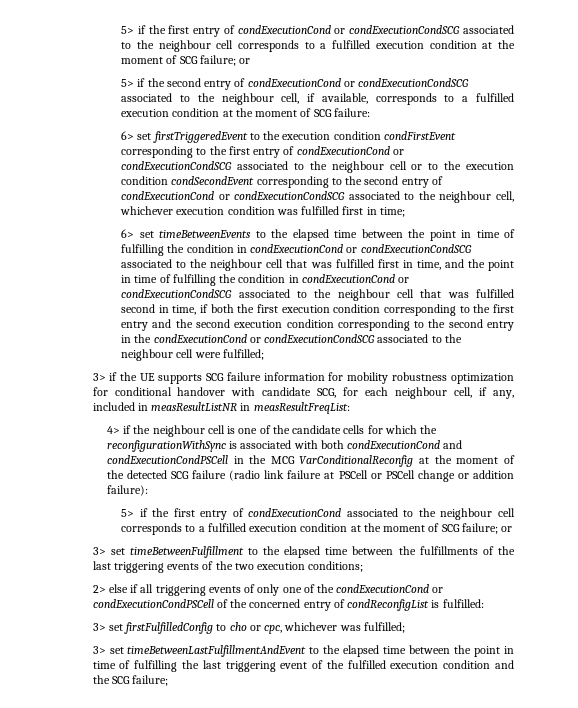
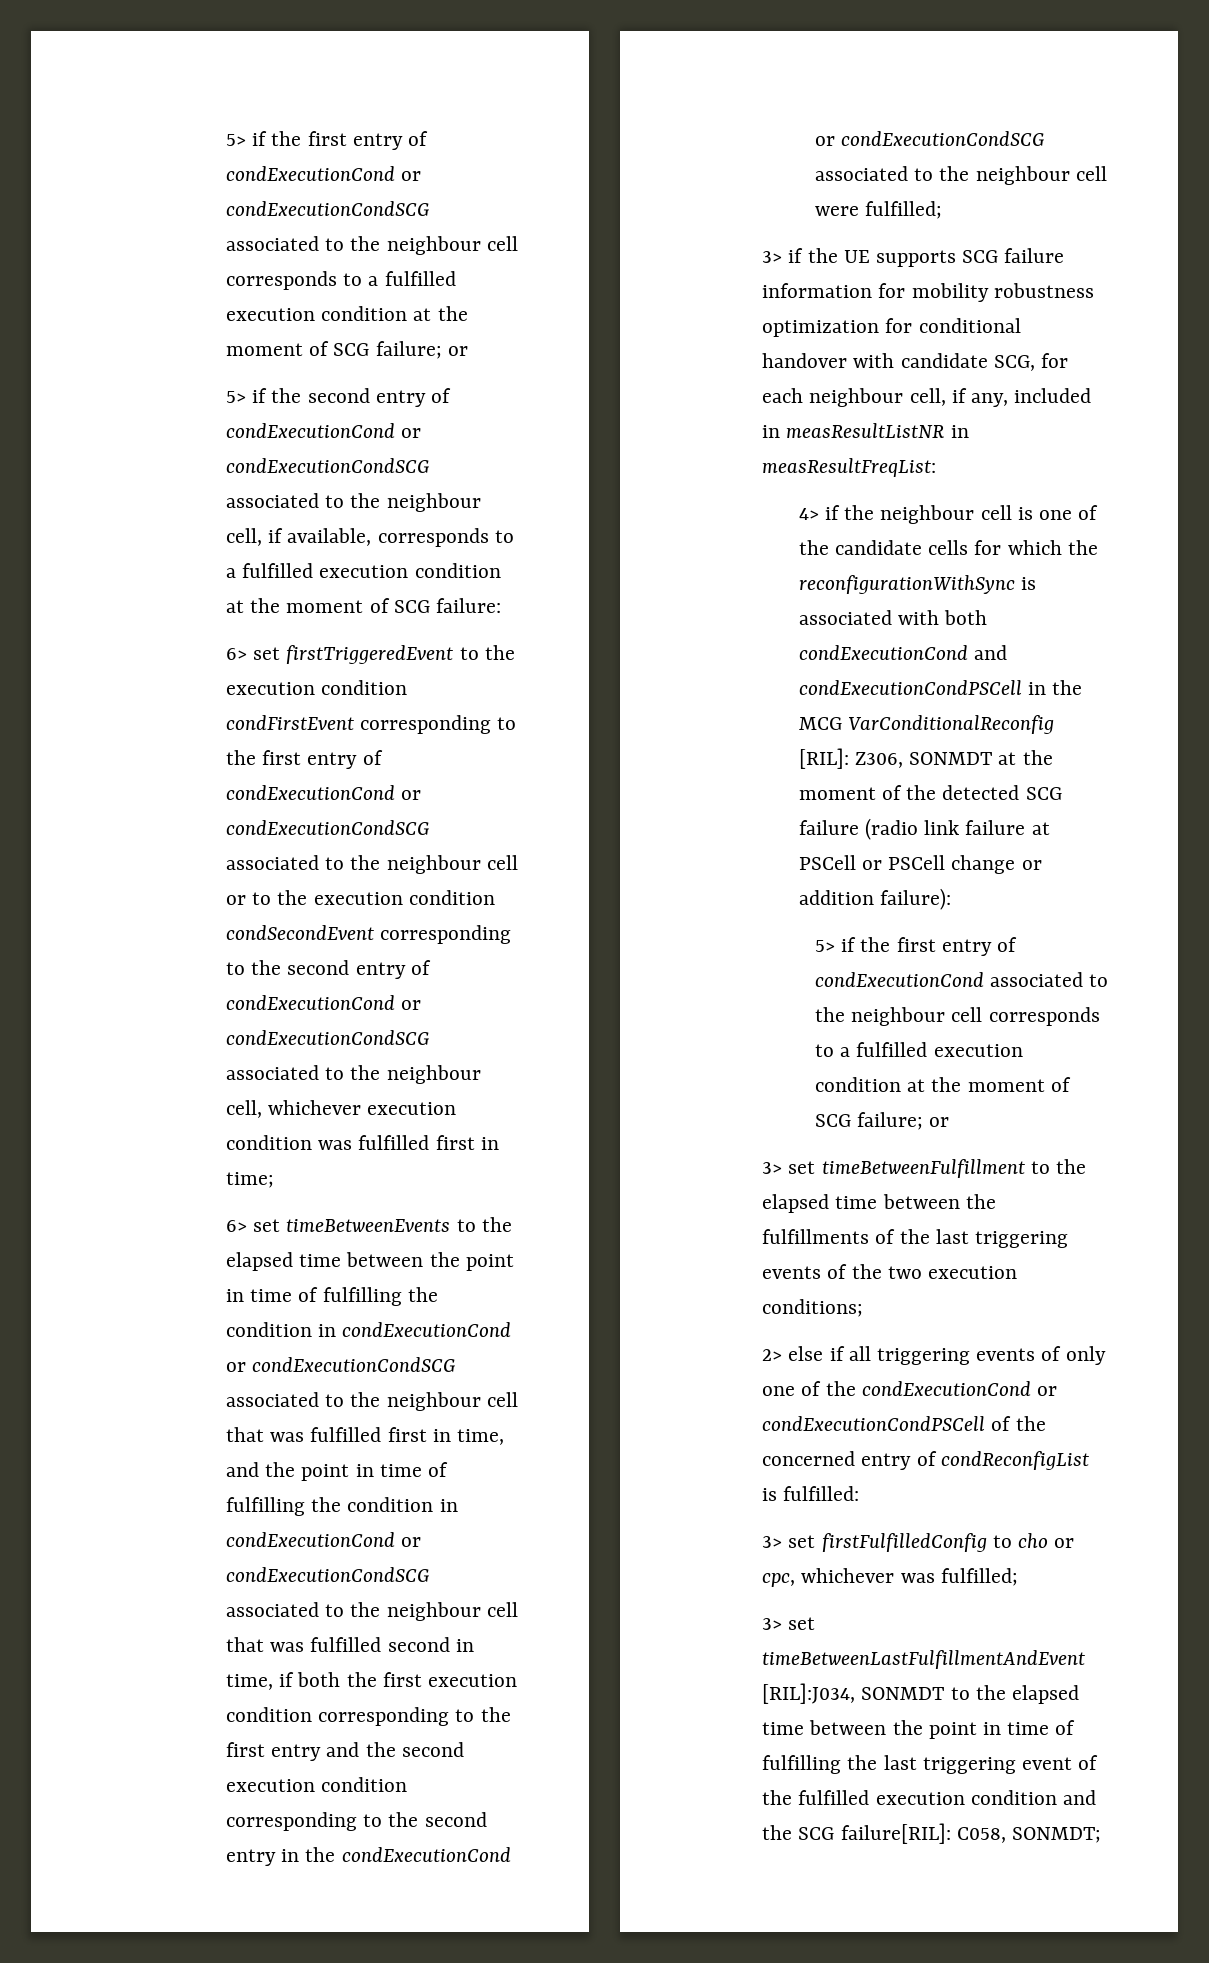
(414, 461) none -> [798,748,993,769] [RIL]: Z306, SONMDT
(307, 651) none -> [762,1683,945,1704] [RIL]:J034, SONMDT
[132,675,169,686] failure; -> [840,1823,1102,1844] failure[RIL]: C058, SONMDT;

